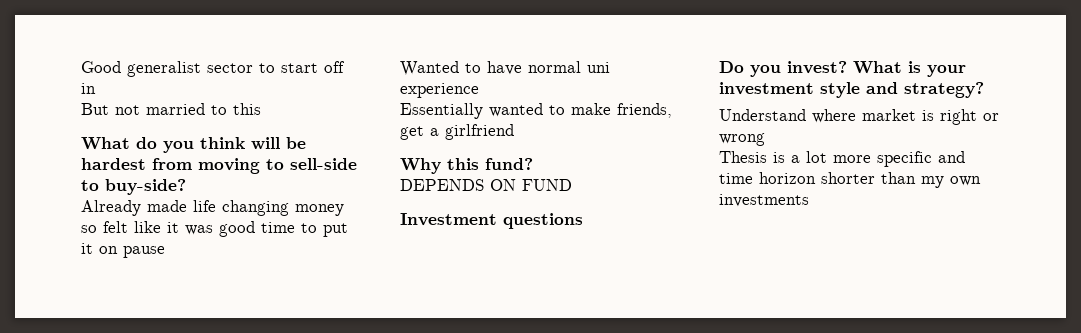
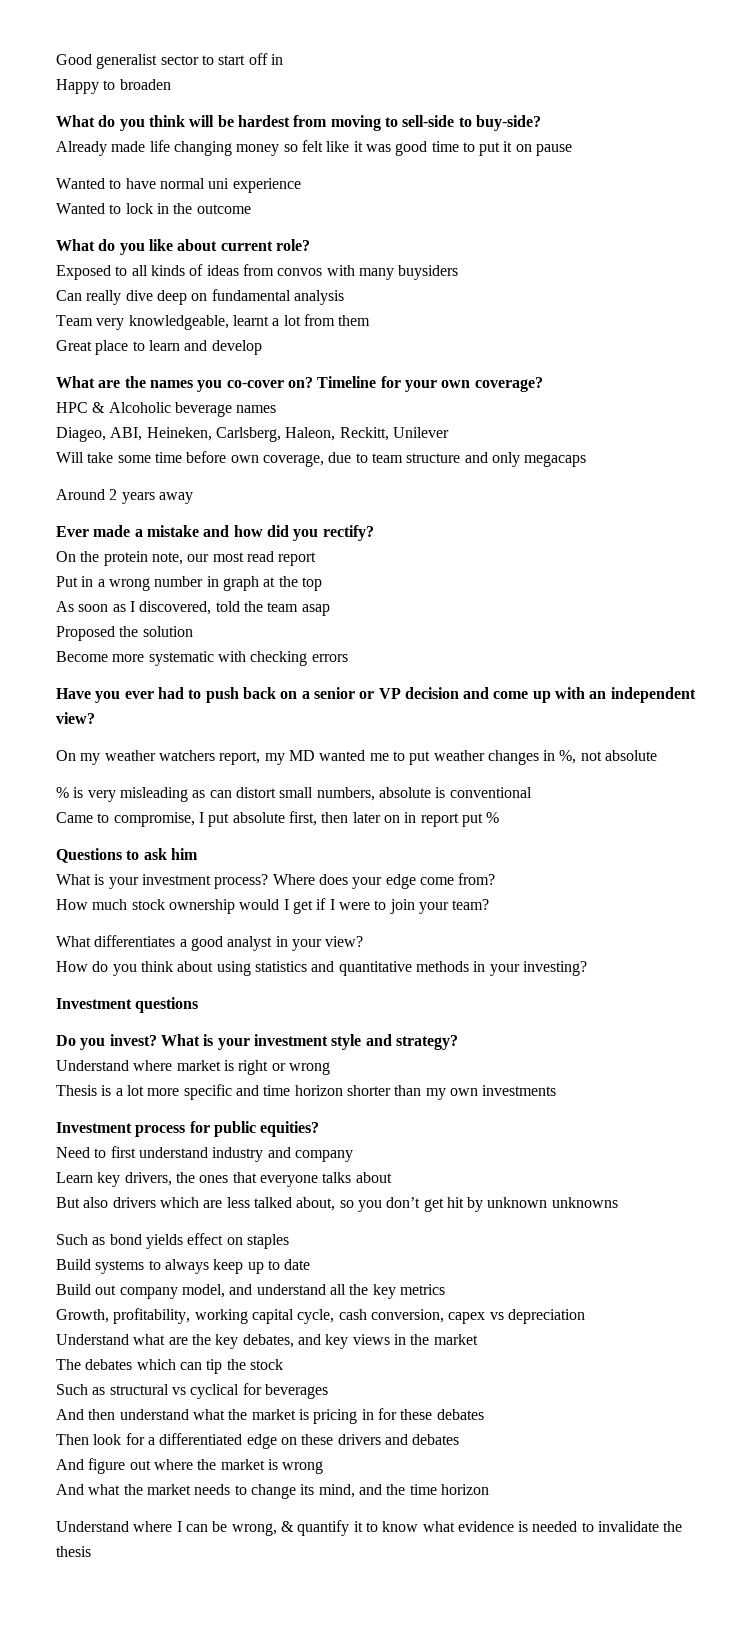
[81,103,261,115] But not married to this -> [56,79,171,94] Happy to broaden
[400,103,672,119] [400,124,514,140] [400,158,533,174] [400,179,572,191] Essentially wanted to make friends, get a girlfriend // Why this fund? // DEPENDS ON FUND -> [56,203,251,214] [56,239,310,255] [56,264,459,280] [56,289,344,305] [56,314,371,330] [56,340,262,355] [56,376,543,392] [56,402,277,417] [56,427,449,442] [56,451,587,467] [56,489,193,504] [56,525,374,541] [56,551,317,566] [56,576,322,591] [56,601,330,616] [56,626,193,641] [56,651,348,666] [56,687,696,703] [56,712,95,724] [56,750,658,765] [56,787,532,802] [56,811,500,827] [56,848,198,863] [56,873,496,889] [56,898,490,914] [56,935,364,951] [56,961,587,976] Wanted to lock in the outcome // What do you like about current role? // Exposed to all kinds of ideas from convos with many buysiders // Can really dive deep on fundamental analysis // Team very knowledgeable, learnt a lot from them // Great place to learn and develop // What are the names you co-cover on? Timeline for your own coverage? // HPC & Alcoholic beverage names // Diageo, ABI, Heineken, Carlsberg, Haleon, Reckitt, Unilever // Will take some time before own coverage, due to team structure and only megacaps // Around 2 years away // Ever made a mistake and how did you rectify? // On the protein note, our most read report // Put in a wrong number in graph at the top // As soon as I discovered, told the team asap // Proposed the solution // Become more systematic with checking errors // Have you ever had to push back on a senior or VP decision and come up with an independent view? // On my weather watchers report, my MD wanted me to put weather changes in %, not absolute // % is very misleading as can distort small numbers, absolute is conventional // Came to compromise, I put absolute first, then later on in report put % // Questions to ask him // What is your investment process? Where does your edge come from? // How much stock ownership would I get if I were to join your team? // What differentiates a good analyst in your view? // How do you think about using statistics and quantitative methods in your investing?
(809, 200) none -> [56,1121,320,1137] [56,1146,353,1162] [56,1172,392,1187] [56,1197,618,1212] [56,1233,289,1249] [56,1259,311,1274] [56,1284,445,1299] [56,1308,585,1324] [56,1334,478,1349] [56,1359,283,1374] [56,1383,328,1399] [56,1408,484,1424] [56,1433,460,1449] [56,1458,324,1474] [56,1484,489,1499] [56,1520,683,1536] [56,1546,91,1557] // Investment process for public equities? // Need to first understand industry and company // Learn key drivers, the ones that everyone talks about // But also drivers which are less talked about, so you don’t get hit by unknown unknowns // Such as bond yields effect on staples // Build systems to always keep up to date // Build out company model, and understand all the key metrics // Growth, profitability, working capital cycle, cash conversion, capex vs depreciation // Understand what are the key debates, and key views in the market // The debates which can tip the stock // Such as structural vs cyclical for beverages // And then understand what the market is pricing in for these debates // Then look for a differentiated edge on these drivers and debates // And figure out where the market is wrong // And what the market needs to change its mind, and the time horizon // Understand where I can be wrong, & quantify it to know what evidence is needed to invalidate the thesis

